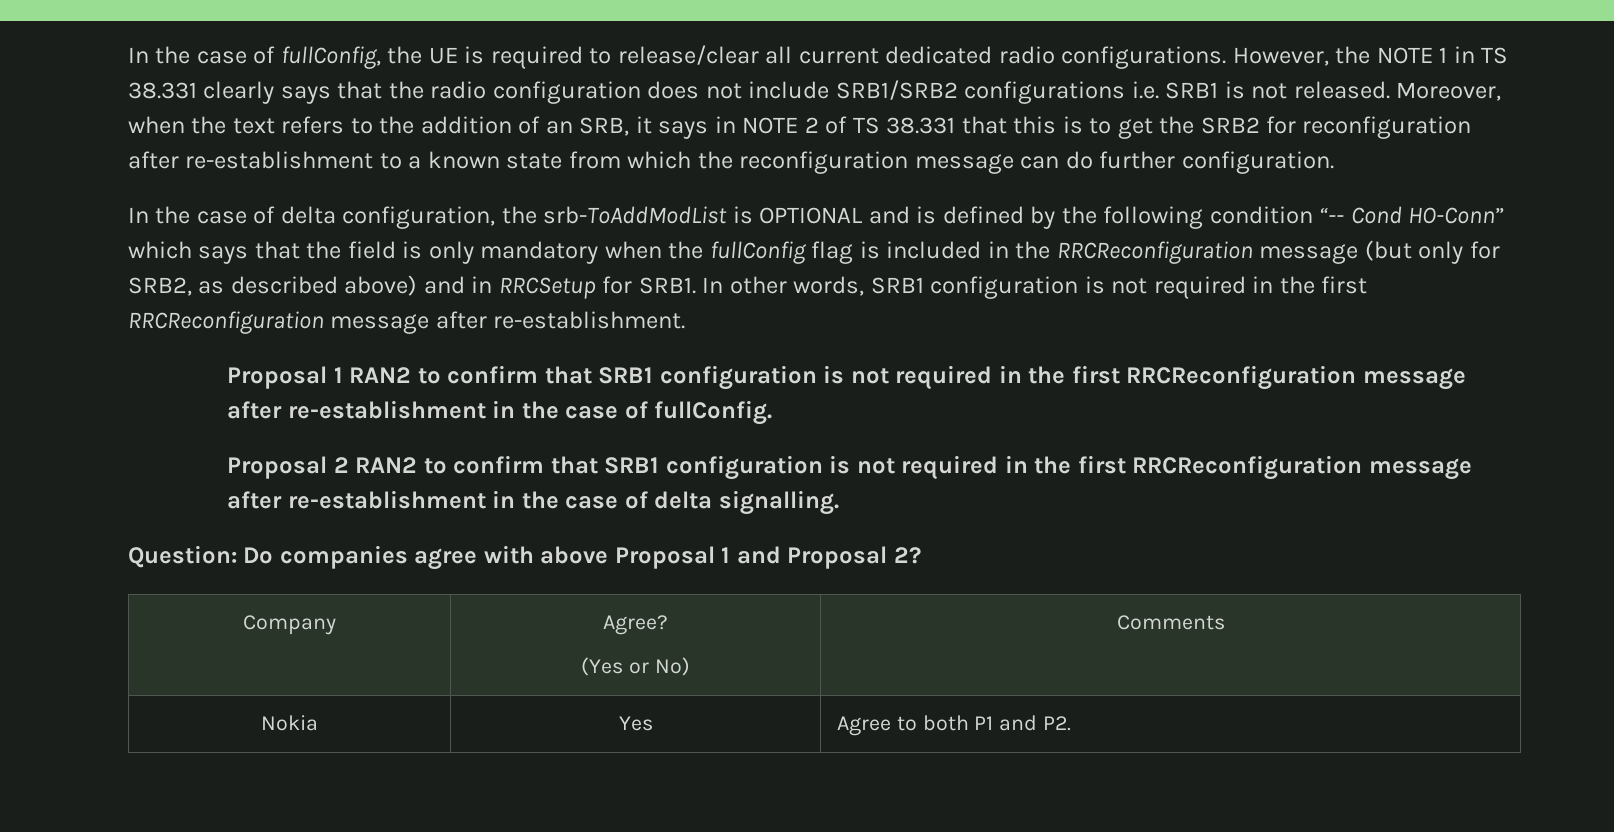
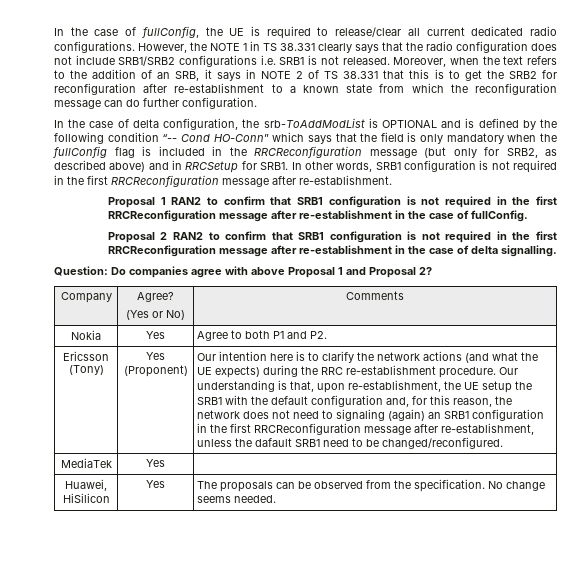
(1071, 723) none -> [63,351,109,361] [68,365,104,375] [146,352,165,360] [123,365,188,377] [197,351,539,363] [197,365,519,378] [197,380,533,393] [197,395,513,407] [197,409,545,421] [197,423,535,435] [197,437,504,449] [60,458,112,468] [146,459,165,467] [65,479,107,491] [62,493,110,503] [146,480,165,488] [197,479,546,492] [197,495,277,503] // Ericsson (Tony) | Yes (Proponent) | Our intention here is to clarify the network actions (and what the UE expects) during the RRC re-establishment procedure. Our understanding is that, upon re-establishment, the UE setup the SRB1 with the default configuration and, for this reason, the network does not need to signaling (again) an SRB1 configuration in the first RRCReconfiguration message after re-establishment, unless the dafault SRB1 need to be changed/reconfigured. // MediaTek | Yes | // Huawei, HiSilicon | Yes | The proposals can be observed from the specification. No change seems needed.

